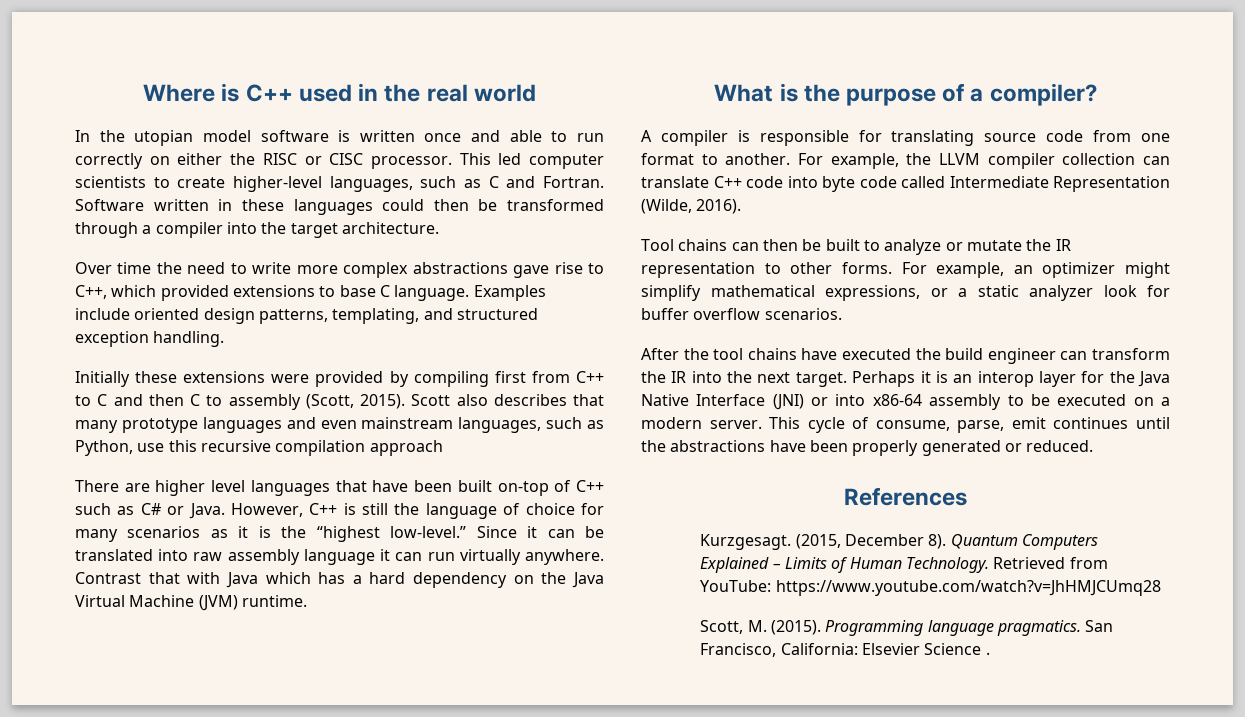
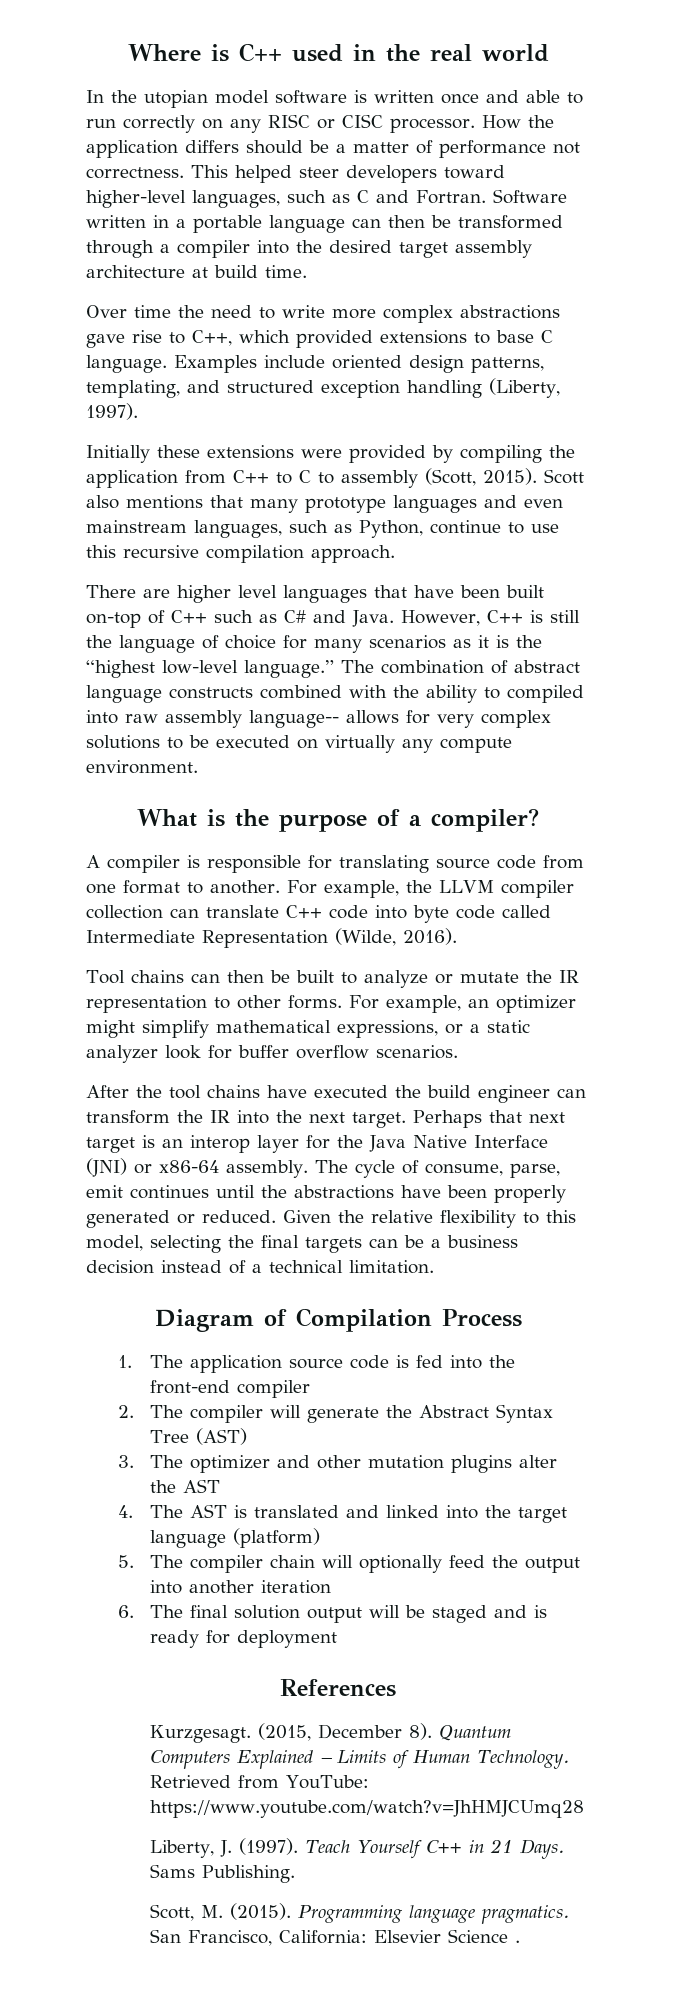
[177,153,256,165] either the -> [230,119,261,133] any
[459,153,604,169] [75,176,226,188] This led computer scientists to create -> [481,115,554,129] [86,140,580,158] [86,165,505,183] How the application differs should be a matter of performance not correctness. This helped steer developers toward
[241,199,425,215] these languages could -> [176,215,381,233] a portable language can
[290,222,439,238] target architecture. -> [329,240,532,258] [86,265,307,278] desired target assembly architecture at build time.
[153,331,225,347] handling. -> [407,378,560,398] [86,403,138,420] handling (Liberty, 1997).
[494,371,526,383] first -> [549,445,575,458] [86,470,178,488] the application
[113,394,200,406] and then C -> (311, 476) none
[493,394,567,406] describes -> [126,495,203,509] mentions
(133, 448) none -> [430,520,524,534] continue to
[369,440,443,456] approach -> [311,545,395,563] approach.
[167,506,185,515] or -> [313,610,346,623] and
[390,526,604,538] [75,549,604,565] [75,572,604,588] [75,595,307,611] low-level.” Since it can be translated into raw assembly language it can run virtually anywhere. Contrast that with Java which has a hard dependency on the Java Virtual Machine (JVM) runtime. -> [162,660,580,678] [86,685,584,703] [86,710,551,728] [86,735,512,753] [86,760,198,774] low-level language.” The combination of abstract language constructs combined with the ability to compiled into raw assembly language-- allows for very complex solutions to be executed on virtually any compute environment.
[920,371,931,383] it -> [489,1110,565,1123] [86,1137,135,1153] that next target
[835,394,1170,410] [641,417,801,429] into x86-64 assembly to be executed on a modern server. This -> [159,1160,348,1178] x86-64 assembly. The
(1094, 446) none -> [283,1210,576,1228] [86,1235,518,1253] [86,1260,434,1274] [154,1308,522,1332] [118,1355,516,1373] [150,1380,311,1398] [118,1404,554,1423] [150,1428,248,1445] [118,1455,558,1473] [150,1479,221,1493] [118,1504,568,1523] [150,1528,321,1548] [118,1555,581,1573] [150,1580,332,1594] [118,1605,548,1623] [150,1630,338,1648] Given the relative flexibility to this model, selecting the final targets can be a business decision instead of a technical limitation. // Diagram of Compilation Process // 1. The application source code is fed into the front-end compiler // 2. The compiler will generate the Abstract Syntax Tree (AST) // 3. The optimizer and other mutation plugins alter the AST // 4. The AST is translated and linked into the target language (platform) // 5. The compiler chain will optionally feed the output into another iteration // 6. The final solution output will be staged and is ready for deployment
(1161, 588) none -> [150,1838,566,1859] [150,1864,296,1883] // Liberty, J. (1997). Teach Yourself C++ in 21 Days. Sams Publishing.

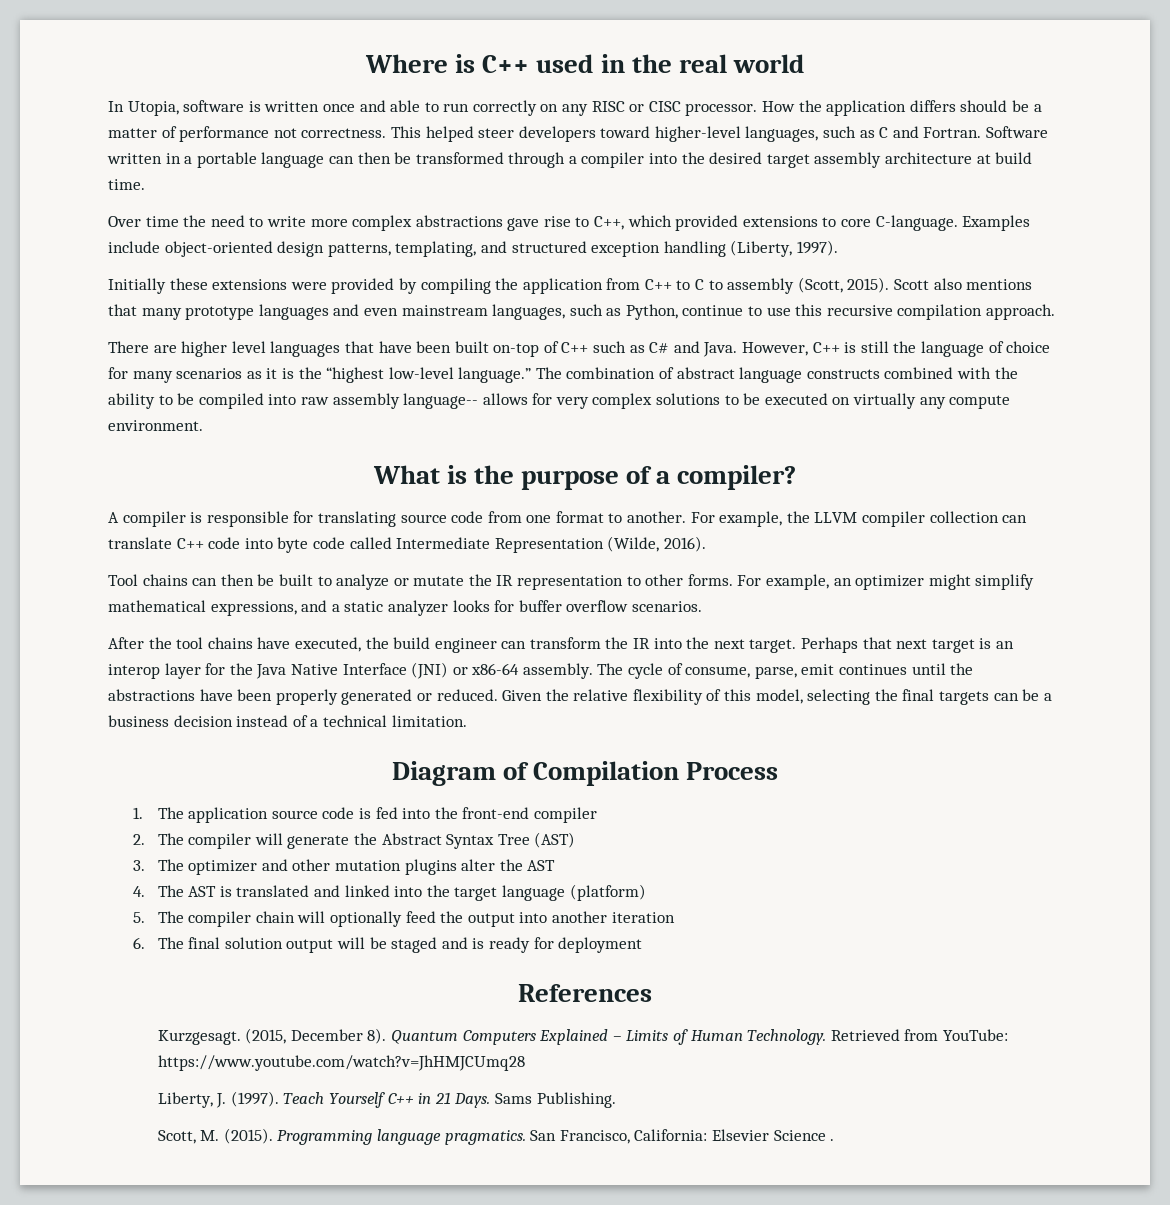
[111,90,269,108] the utopian model -> [127,101,179,116] Utopia,
[496,330,553,343] [86,355,167,373] base C language. -> [841,215,958,231] core C-language.
[332,355,402,369] oriented -> [164,241,273,257] object-oriented
(500, 693) none -> [177,393,195,405] be
[445,1024,463,1034] or -> [301,600,328,612] and
[165,1045,201,1059] look -> [452,600,490,612] looks
[314,1085,388,1098] executed -> [294,637,361,652] executed,
[523,1212,539,1224] to -> [706,689,722,701] of

